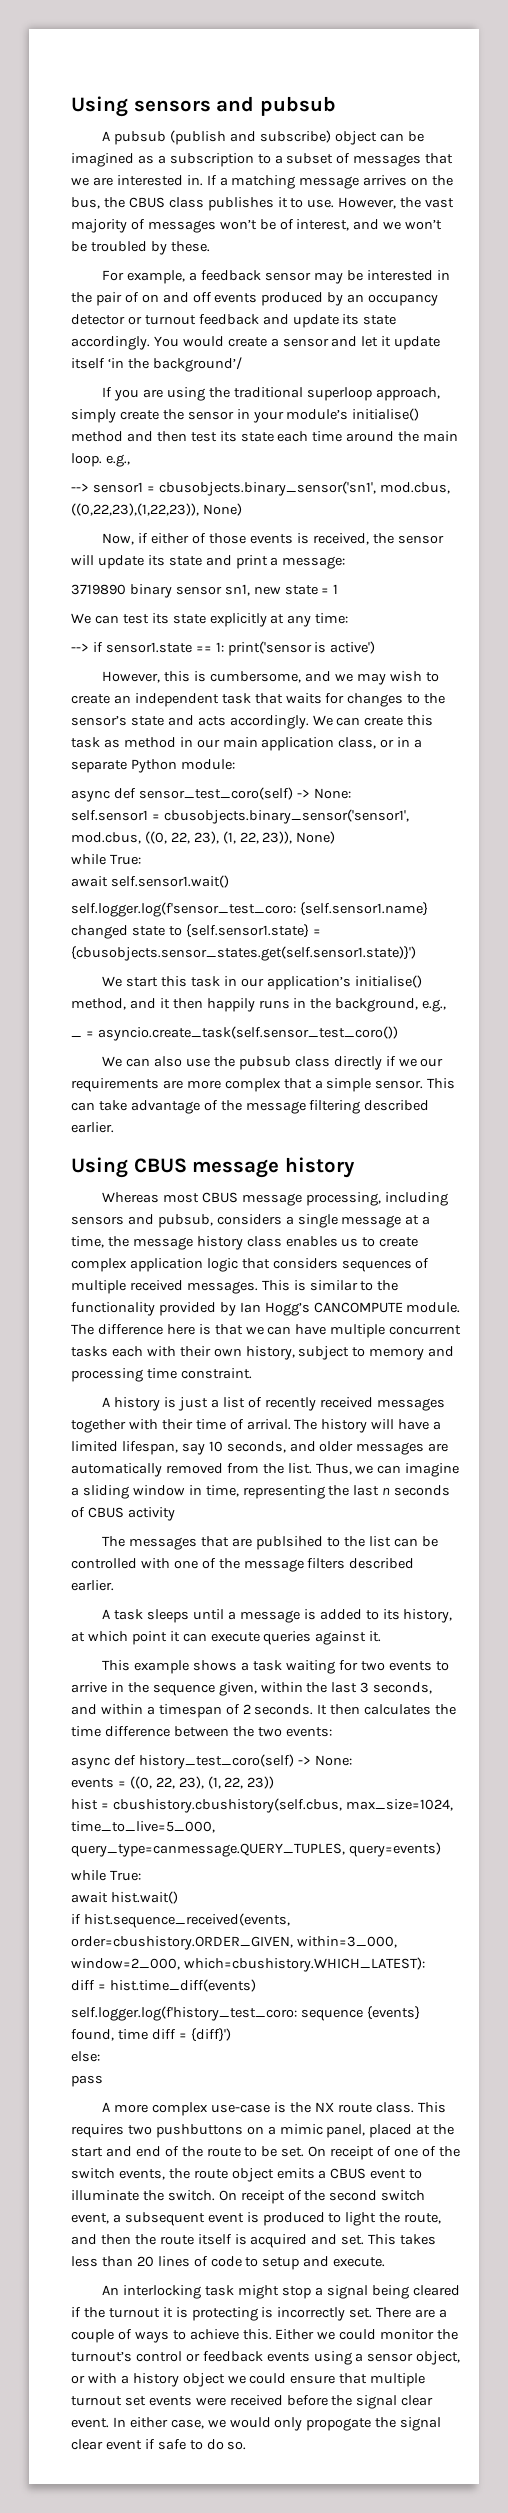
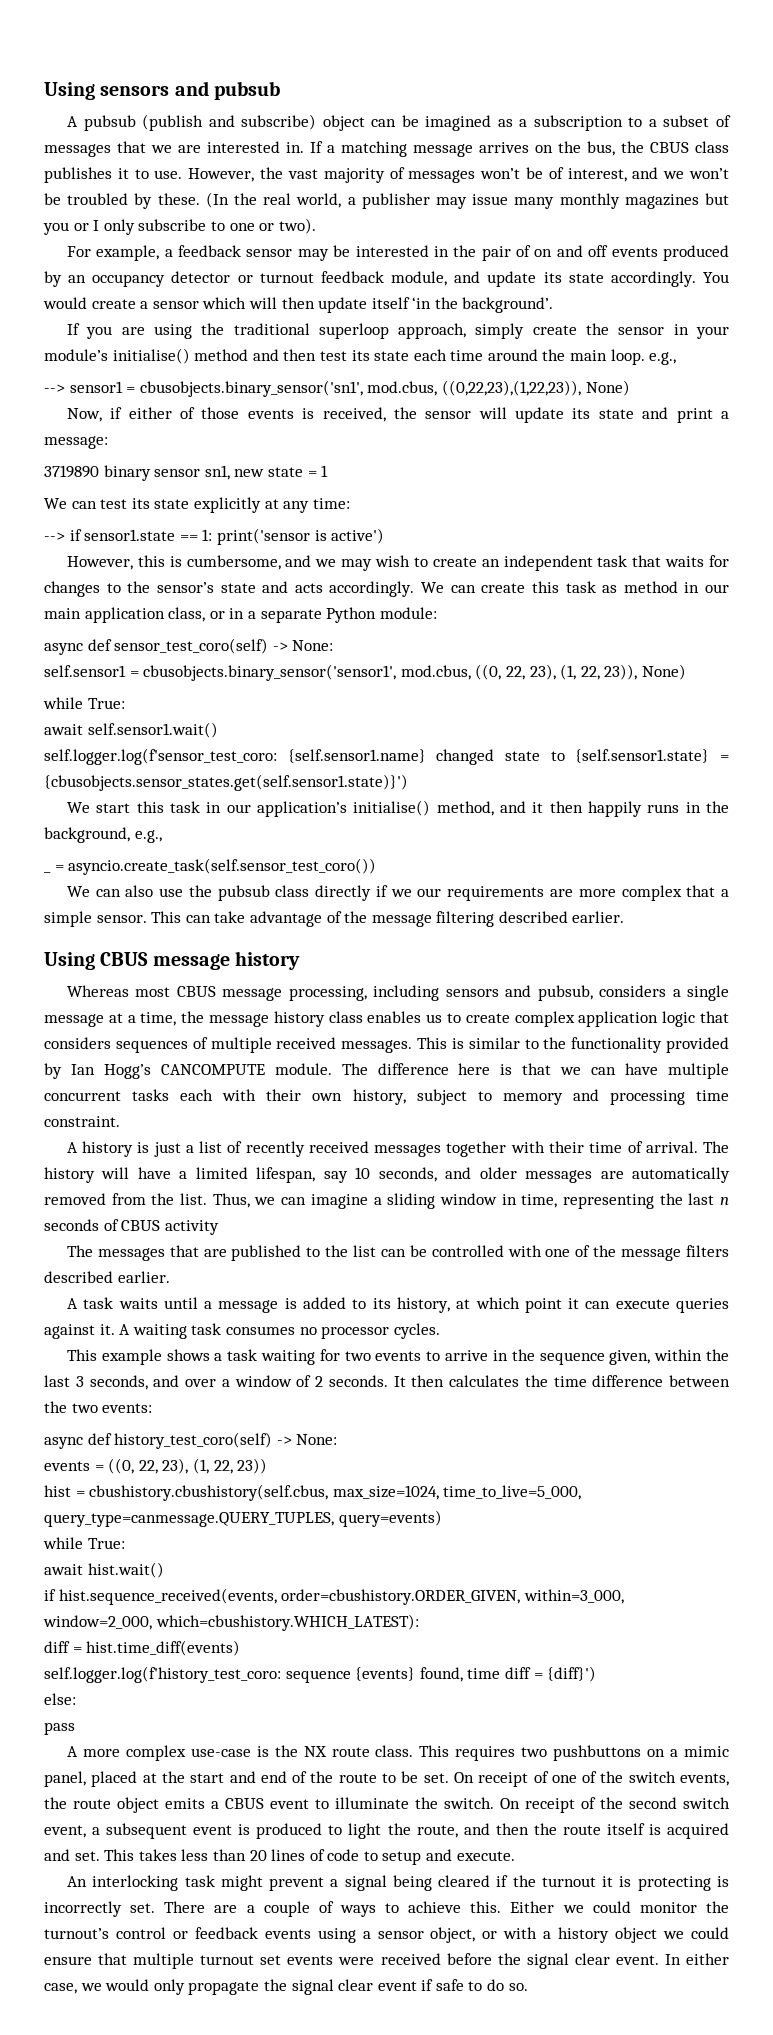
(210, 246) none -> [205,192,729,209] [43,218,316,235] (In the real world, a publisher may issue many monthly magazines but you or I only subscribe to one or two).
(259, 319) none -> [391,271,448,286] module,
[331,336,392,347] and let it -> [202,297,315,309] which will then
[152,357,242,372] background’/ -> [462,297,554,313] background’.
[255,1536,323,1550] publsihed -> [231,1245,302,1261] published
[147,1609,190,1623] sleeps -> [118,1298,158,1309] waits
(382, 1636) none -> [119,1323,440,1339] A waiting task consumes no processor cycles.
[100,1704,222,1718] within a timespan -> [185,1375,292,1387] over a window
[281,2286,311,2299] stop -> [269,1877,325,1891] prevent
[306,2418,372,2431] propogate -> [188,1981,260,1995] propagate

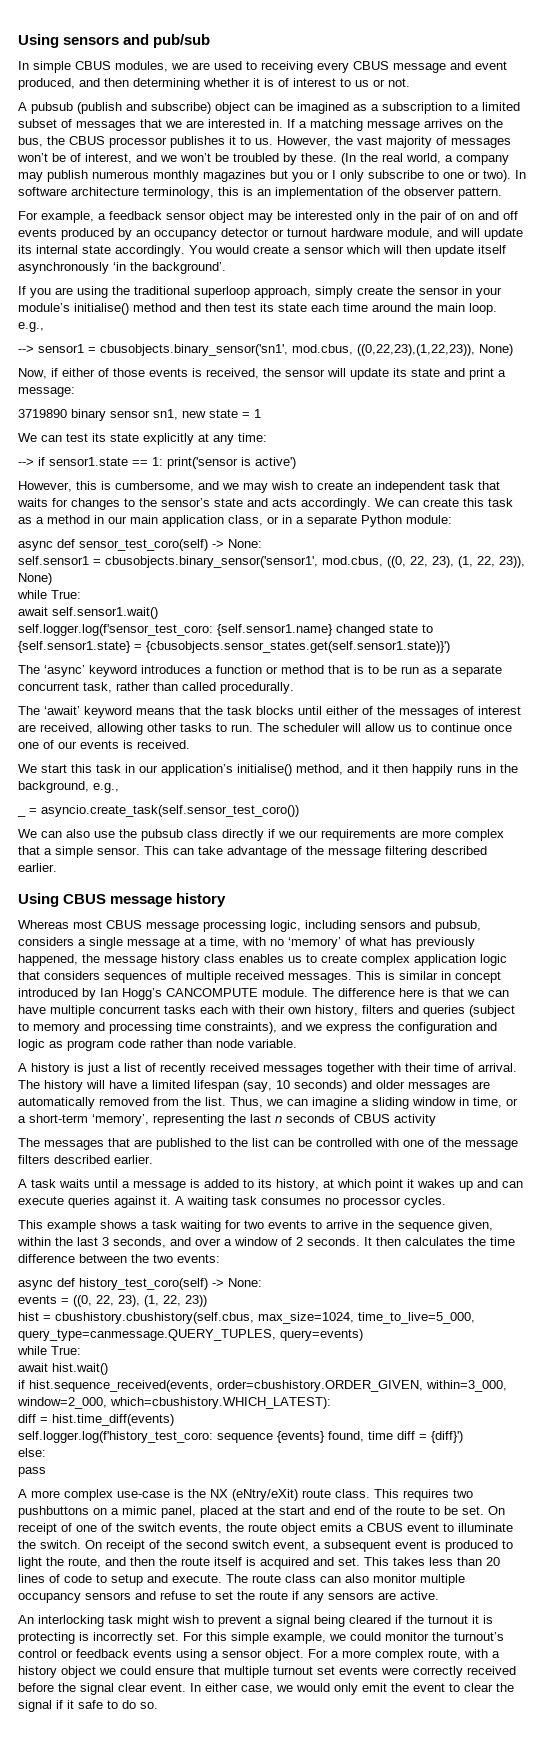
[213,81,280,100] pubsub -> [153,34,211,48] [18,61,507,73] [18,78,410,90] pub/sub // In simple CBUS modules, we are used to receiving every CBUS message and event produced, and then determining whether it is of interest to us or not.
(657, 123) none -> [482,102,520,111] limited
[695,141,729,153] class -> [109,137,167,148] processor
[154,170,183,179] use. -> [255,138,273,145] us.
[361,193,555,209] publisher may issue many -> [456,155,509,165] [18,170,149,182] company may publish numerous
(316, 226) none -> [515,170,526,179] [18,187,502,199] In software architecture terminology, this is an implementation of the observer pattern.
(293, 253) none -> [209,211,244,223] object
(429, 251) none -> [356,211,380,223] only
[320,271,384,283] feedback -> [331,228,383,237] hardware
[487,271,562,287] update its -> [461,228,523,240] [18,245,78,254] will update its internal
(410, 303) none -> [18,262,109,274] asynchronously
(618, 589) none -> [36,517,44,524] a
(408, 782) none -> [18,665,502,677] [18,682,294,694] [18,706,521,718] [18,723,512,735] [18,740,190,749] // The ‘async’ keyword introduces a function or method that is to be run as a separate concurrent task, rather than called procedurally. // The ‘await’ keyword means that the task blocks until either of the messages of interest are received, allowing other tasks to run. The scheduler will allow us to continue once one of our events is received.
[288,986,367,1001] processing, -> [203,920,301,932] processing logic,
(177, 1019) none -> [242,937,475,949] [18,954,78,966] with no ‘memory’ of what has previously happened,
[524,1037,729,1053] to the functionality provided -> [441,971,501,983] [18,988,78,997] in concept introduced
[416,1089,467,1105] subject -> [362,1005,515,1017] filters and queries (subject
[44,1116,120,1127] constraint. -> [205,1022,497,1034] [18,1039,297,1051] constraints), and we express the configuration and logic as program code rather than node variable.
[256,1167,437,1183] lifespan, say 10 seconds, -> [194,1080,347,1092] lifespan (say, 10 seconds)
(558, 1201) none -> [506,1098,518,1106] [18,1114,149,1126] or a short-term ‘memory’,
(580, 1303) none -> [417,1179,498,1191] wakes up and
(327, 1751) none -> [232,1489,298,1501] (eNtry/eXit)
(515, 1856) none -> [226,1574,465,1586] [18,1591,439,1603] The route class can also monitor multiple occupancy sensors and refuse to set the route if any sensors are active.
(263, 1883) none -> [172,1615,214,1624] wish to
[164,1901,555,1917] There are a couple of ways to achieve this. Either -> [183,1632,326,1644] For this simple example,
[430,1927,498,1943] object, or -> [265,1649,461,1661] object. For a more complex route,
(375, 1961) none -> [413,1666,463,1678] correctly
[188,1979,434,1995] propagate the signal clear event if -> [362,1683,514,1692] [18,1700,74,1712] emit the event to clear the signal if it

